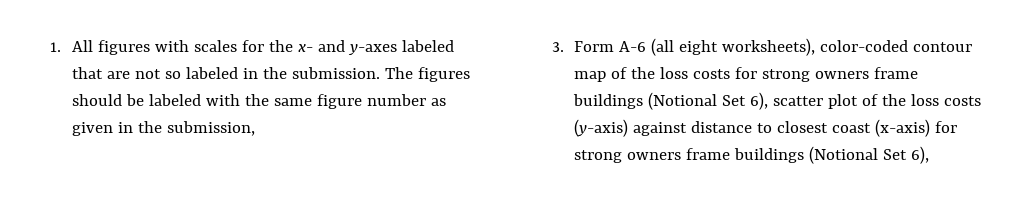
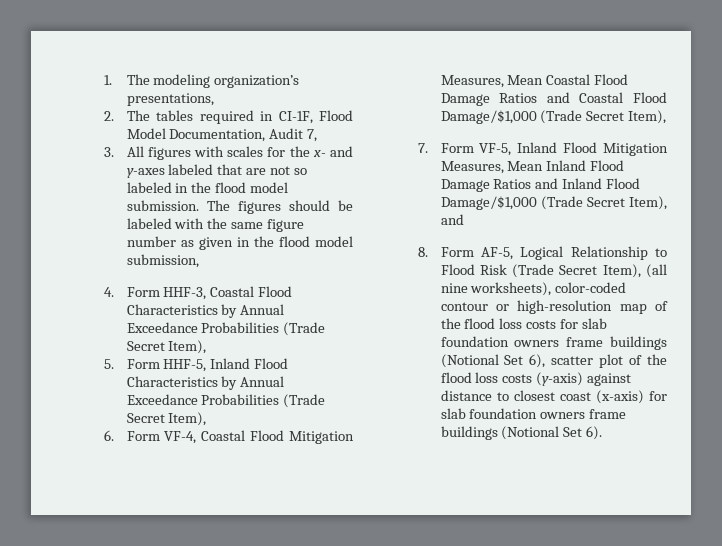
(62, 47) none -> [126,74,300,88] [126,93,214,106] [104,110,353,124] [126,128,318,142] [104,147,115,157] The modeling organization’s presentations, // 2. The tables required in CI-1F, Flood Model Documentation, Audit 7, // 3.
(288, 73) none -> [215,182,289,193] flood model
(163, 127) none -> [278,236,353,247] flood model
[552,38,719,56] 3. Form A-6 (all eight -> [104,286,293,300] [126,304,285,318] [126,322,326,336] [126,340,207,354] [104,358,289,372] [126,376,285,390] [126,394,326,408] [126,412,207,426] [104,430,354,444] [440,74,629,88] [440,92,667,106] [440,110,667,124] [418,142,668,156] [440,160,625,174] [440,178,641,192] [440,196,667,210] [440,214,464,225] [418,246,667,260] [440,264,667,278] [440,283,468,293] 4. Form HHF-3, Coastal Flood Characteristics by Annual Exceedance Probabilities (Trade Secret Item), // 5. Form HHF-5, Inland Flood Characteristics by Annual Exceedance Probabilities (Trade Secret Item), // 6. Form VF-4, Coastal Flood Mitigation Measures, Mean Coastal Flood Damage Ratios and Coastal Flood Damage/$1,000 (Trade Secret Item), // 7. Form VF-5, Inland Flood Mitigation Measures, Mean Inland Flood Damage Ratios and Inland Flood Damage/$1,000 (Trade Secret Item), and // 8. Form AF-5, Logical Relationship to Flood Risk (Trade Secret Item), (all nine
(973, 47) none -> [495,300,613,314] or high-resolution
(656, 73) none -> [464,318,496,329] flood
[762,69,811,82] strong -> [582,318,608,329] [440,336,509,347] slab foundation
(907, 100) none -> [440,372,472,383] flood
[574,146,930,164] strong owners frame buildings (Notional Set 6), -> [440,408,627,419] [440,426,603,440] slab foundation owners frame buildings (Notional Set 6).

